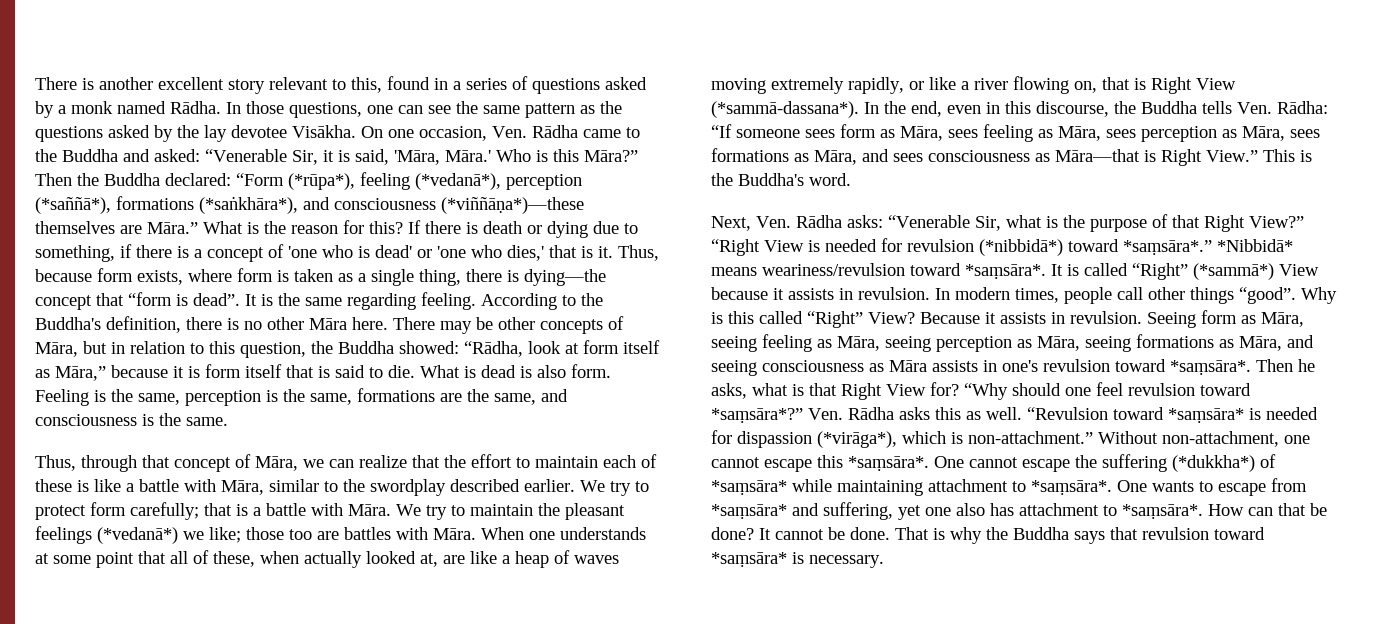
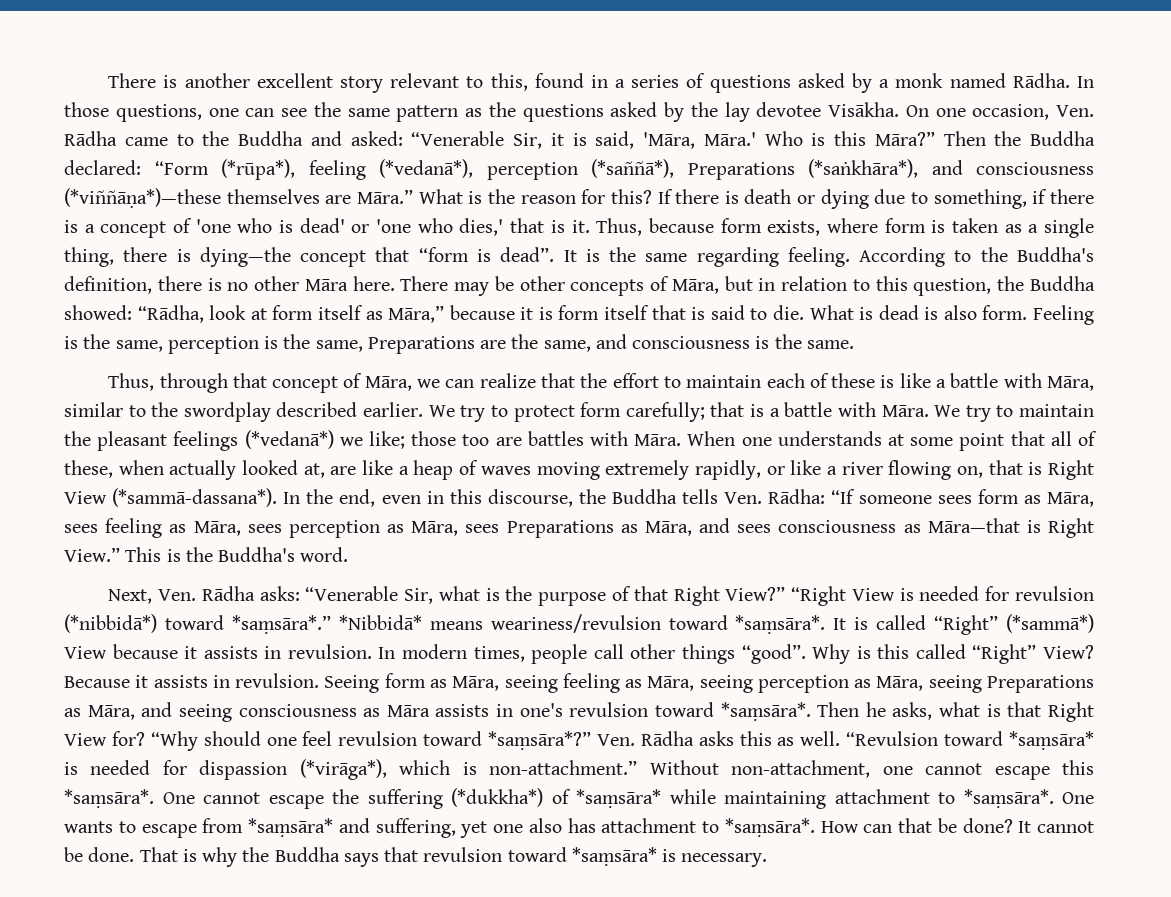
[116,196,194,210] formations -> [687,162,795,180] Preparations
[357,388,435,402] formations -> [367,336,475,354] Preparations
[711,148,789,162] formations -> [506,520,614,538] Preparations
[1136,334,1214,348] formations -> [987,675,1095,693] Preparations

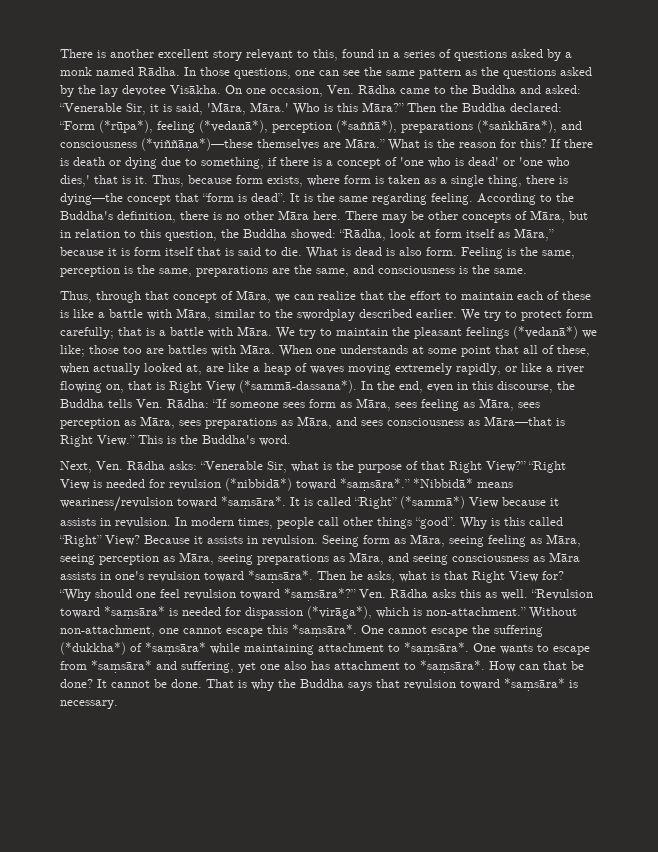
[687,162,795,180] Preparations -> [401,122,473,133] preparations
[367,336,475,354] Preparations -> [196,266,268,277] preparations
[506,520,614,538] Preparations -> [205,418,277,429] preparations
[987,675,1095,693] Preparations -> [257,554,329,565] preparations

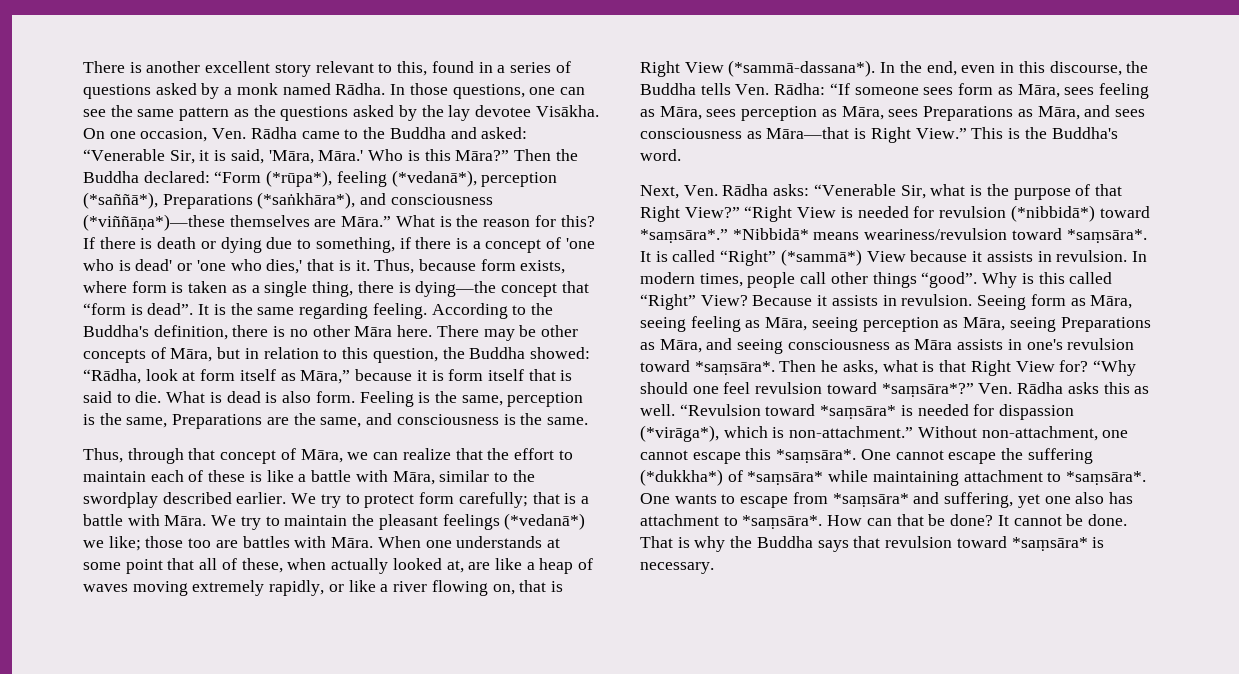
[401,122,473,133] preparations -> [162,194,253,209] Preparations
[196,266,268,277] preparations -> [172,414,263,429] Preparations
[205,418,277,429] preparations -> [923,106,1014,121] Preparations
[257,554,329,565] preparations -> [1060,317,1151,332] Preparations

